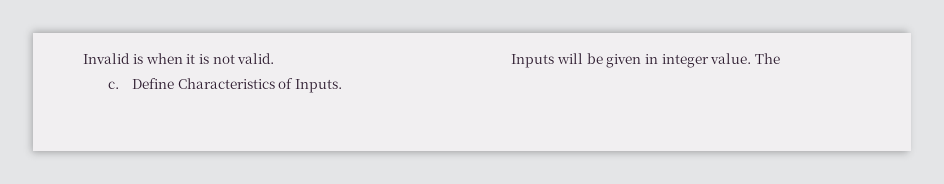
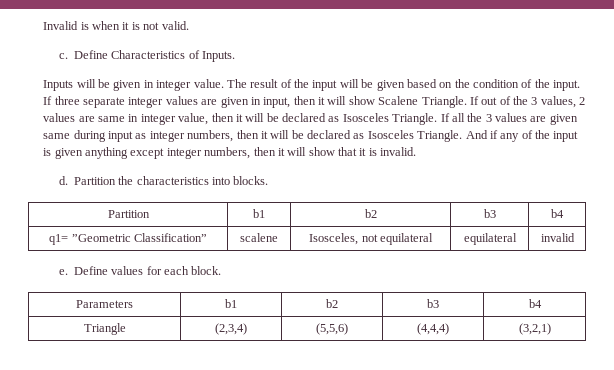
(780, 58) none -> [250,79,581,91] [43,96,586,108] [43,113,578,125] [43,130,579,142] [43,147,417,159] [58,176,269,185] [107,210,150,218] [253,209,265,218] [364,209,377,218] [483,209,496,218] [551,209,564,218] [49,233,207,245] [240,233,278,242] [309,233,433,245] [463,233,517,245] [540,233,575,242] [58,266,222,275] [76,300,133,308] [225,299,237,308] [326,299,338,308] [427,299,439,308] [528,299,542,308] [83,323,126,335] [215,323,247,335] [316,323,348,335] [417,323,449,335] [518,323,551,335] result of the input will be given based on the condition of the input. If three separate integer values are given in input, then it will show Scalene Triangle. If out of the 3 values, 2 values are same in integer value, then it will be declared as Isosceles Triangle. If all the 3 values are given same during input as integer numbers, then it will be declared as Isosceles Triangle. And if any of the input is given anything except integer numbers, then it will show that it is invalid. // d. Partition the characteristics into blocks. // Partition | b1 | b2 | b3 | b4 // q1= ”Geometric Classification” | scalene | Isosceles, not equilateral | equilateral | invalid // e. Define values for each block. // Parameters | b1 | b2 | b3 | b4 // Triangle | (2,3,4) | (5,5,6) | (4,4,4) | (3,2,1)

